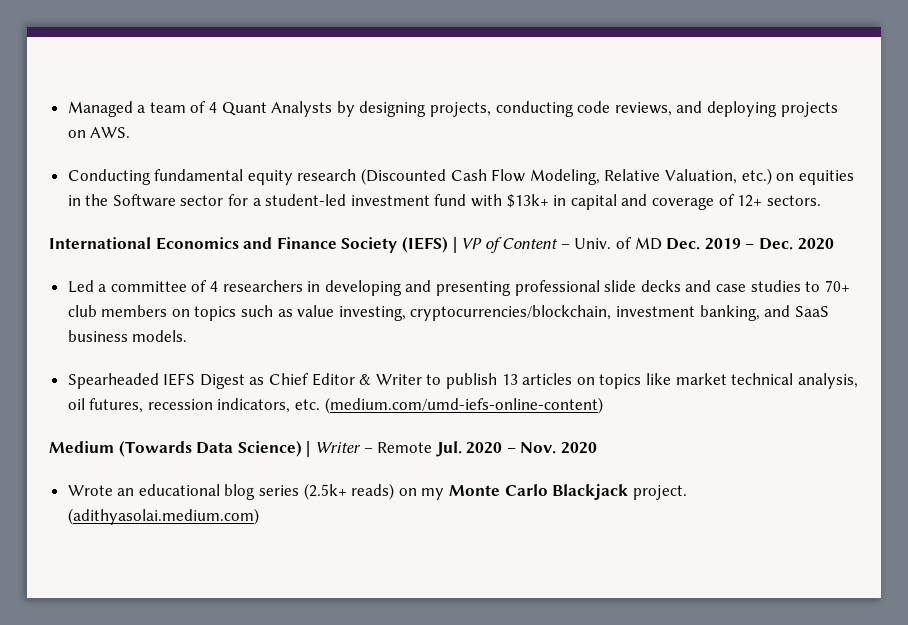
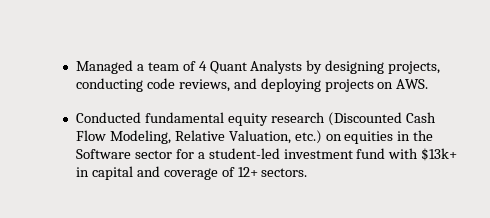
[67,169,151,185] Conducting -> [75,112,141,123] Conducted
[49,236,834,253] [67,280,850,296] [67,305,829,321] [67,330,188,342] [67,373,858,389] [67,397,603,414] [49,440,598,457] [67,483,687,500] [67,508,259,525] // International Economics and Finance Society (IEFS) | VP of Content – Univ. of MD Dec. 2019 – Dec. 2020 // Led a committee of 4 researchers in developing and presenting professional slide decks and case studies to 70+ club members on topics such as value investing, cryptocurrencies/blockchain, investment banking, and SaaS business models. // Spearheaded IEFS Digest as Chief Editor & Writer to publish 13 articles on topics like market technical analysis, oil futures, recession indicators, etc. (medium.com/umd-iefs-online-content) // Medium (Towards Data Science) | Writer – Remote Jul. 2020 – Nov. 2020 // Wrote an educational blog series (2.5k+ reads) on my Monte Carlo Blackjack project. (adithyasolai.medium.com) -> (308, 172) none

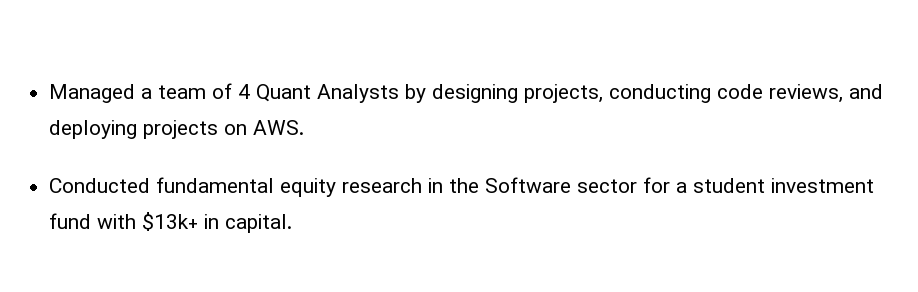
[327,112,436,126] [75,130,394,144] (Discounted Cash Flow Modeling, Relative Valuation, etc.) on equities -> (423, 185) none
[208,148,280,159] student-led -> [693,178,766,193] student
[91,166,308,180] capital and coverage of 12+ sectors. -> [225,214,293,233] capital.

